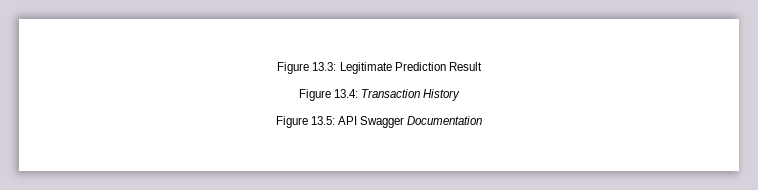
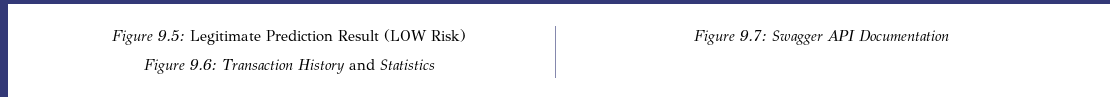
[277,62,337,74] Figure 13.3: -> [112,30,185,45] Figure 9.5:
[298,89,358,101] // Figure 13.4: -> [384,29,466,42] [143,59,217,74] (LOW Risk) // Figure 9.6:
[275,116,405,128] // Figure 13.5: API Swagger -> [348,59,435,70] [693,30,855,45] and Statistics // Figure 9.7: Swagger API

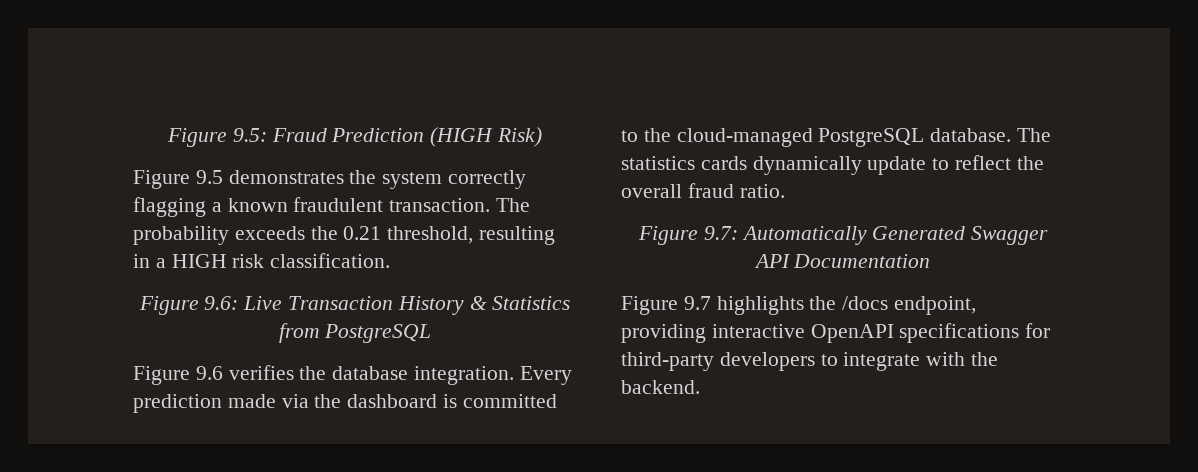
[190,29,466,45] Legitimate Prediction Result (LOW Risk) -> [271,127,543,147] [133,170,527,189] [133,197,531,217] [133,226,556,245] [133,253,391,268] Fraud Prediction (HIGH Risk) // Figure 9.5 demonstrates the system correctly flagging a known fraudulent transaction. The probability exceeds the 0.21 threshold, resulting in a HIGH risk classification.
(217, 64) none -> [243,296,283,310] Live
[348,59,375,70] and -> [469,296,487,310] &
(435, 64) none -> [278,323,432,343] [133,365,572,385] [133,394,557,413] [621,128,1052,147] [621,155,1044,175] [621,183,785,198] from PostgreSQL // Figure 9.6 verifies the database integration. Every prediction made via the dashboard is committed to the cloud-managed PostgreSQL database. The statistics cards dynamically update to reflect the overall fraud ratio.
(767, 35) none -> [741,226,966,245] Automatically Generated
(949, 36) none -> [621,296,977,315] [621,323,1051,343] [621,352,999,371] [621,380,700,394] // Figure 9.7 highlights the /docs endpoint, providing interactive OpenAPI specifications for third-party developers to integrate with the backend.

